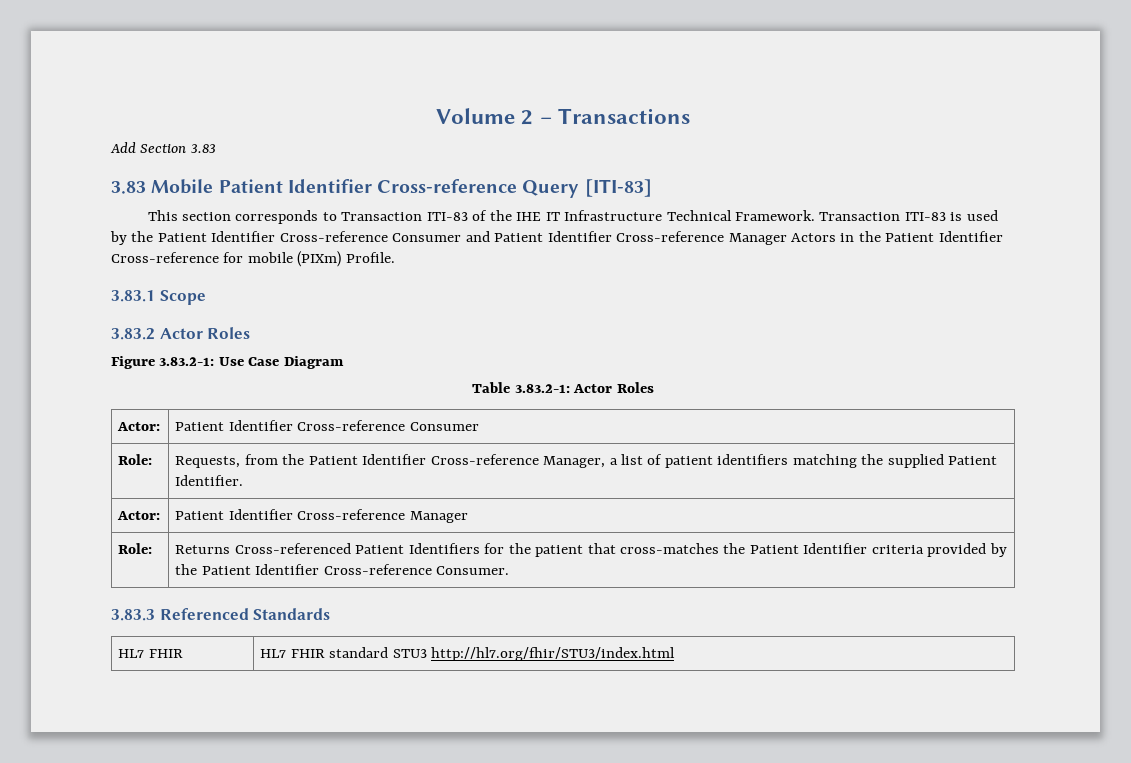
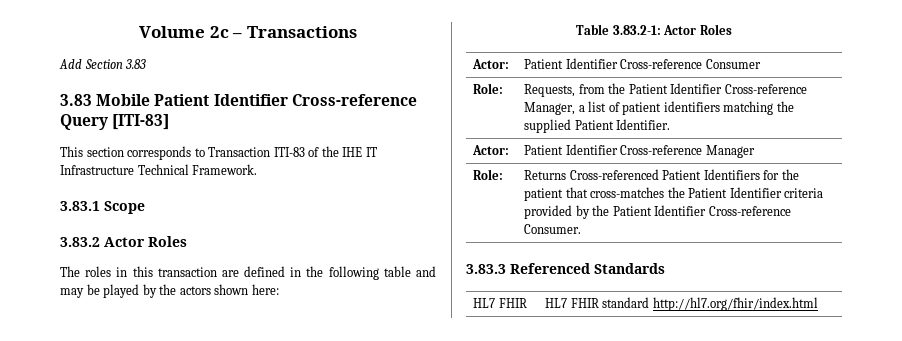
[521,110,534,125] 2 -> [209,26,229,38] 2c
[819,210,998,221] [110,231,1003,245] [111,251,395,267] Transaction ITI-83 is used by the Patient Identifier Cross-reference Consumer and Patient Identifier Cross-reference Manager Actors in the Patient Identifier Cross-reference for mobile (PIXm) Profile. -> (258, 169) none
[111,356,344,369] Figure 3.83.2-1: Use Case Diagram -> [60,266,437,280] [60,284,279,298] The roles in this transaction are defined in the following table and may be played by the actors shown here:
[392,647,676,661] STU3 http://hl7.org/fhir/STU3/index.html -> [652,297,818,311] http://hl7.org/fhir/index.html

